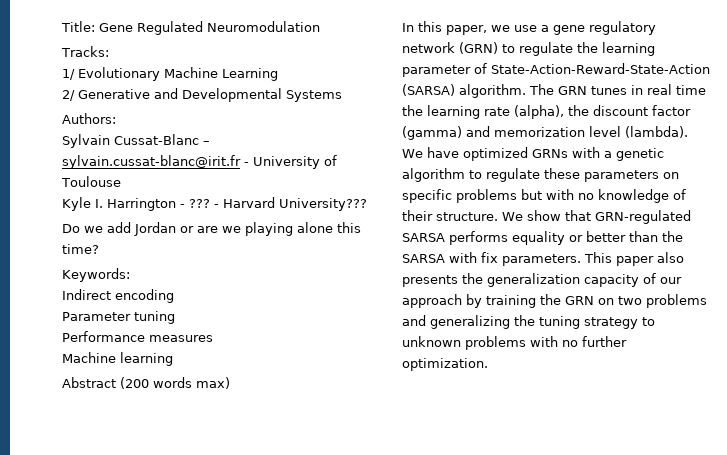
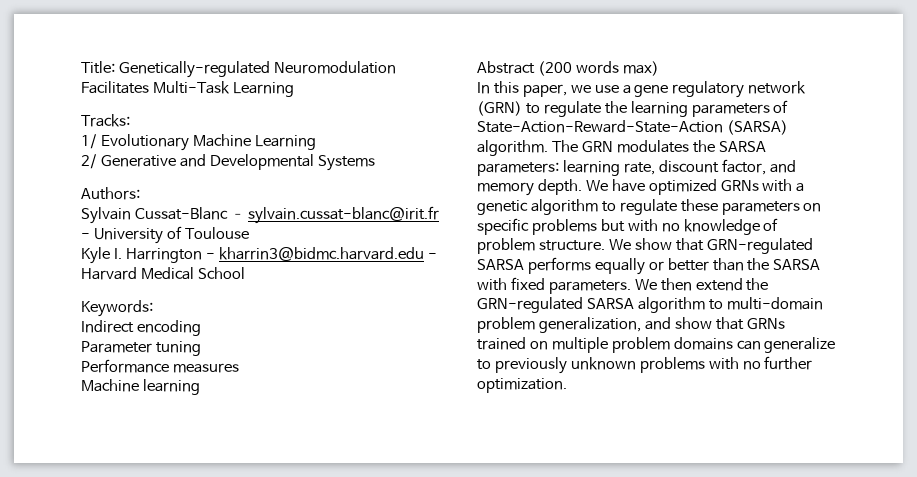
[99,21,203,35] Gene Regulated -> [118,61,270,78] Genetically-regulated
(320, 26) none -> [81,81,294,97] Facilitates Multi-Task Learning
[189,199,210,208] ??? -> [218,247,424,261] kharrin3@bidmc.harvard.edu
[279,198,367,211] [62,222,361,236] [62,244,99,254] University??? // Do we add Jordan or are we playing alone this time? -> [140,267,245,280] Medical School
[402,65,471,77] parameter -> [691,103,770,117] parameters
[591,84,706,95] [402,105,691,119] [402,126,688,140] tunes in real time the learning rate (alpha), the discount factor (gamma) and memorization level (lambda). -> [616,140,766,153] [477,159,796,176] [477,179,582,196] modulates the SARSA parameters: learning rate, discount factor, and memory depth.
[402,210,433,221] their -> [477,238,535,254] problem
[512,231,565,245] equality -> [594,258,645,275] equally
[481,252,684,266] [402,273,682,287] [402,294,707,308] [402,315,655,329] fix parameters. This paper also presents the generalization capacity of our approach by training the GRN on two problems and generalizing the tuning strategy to -> [510,277,769,294] [477,297,823,313] [477,317,785,333] [477,337,836,353] [477,357,567,374] fixed parameters. We then extend the GRN-regulated SARSA algorithm to multi-domain problem generalization, and show that GRNs trained on multiple problem domains can generalize to previously

